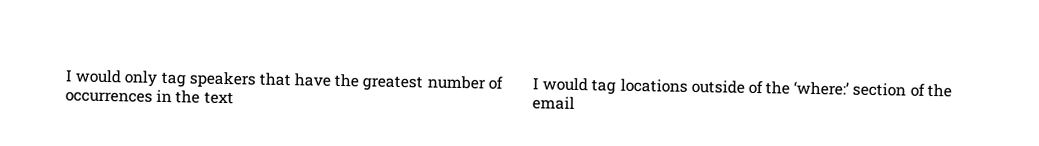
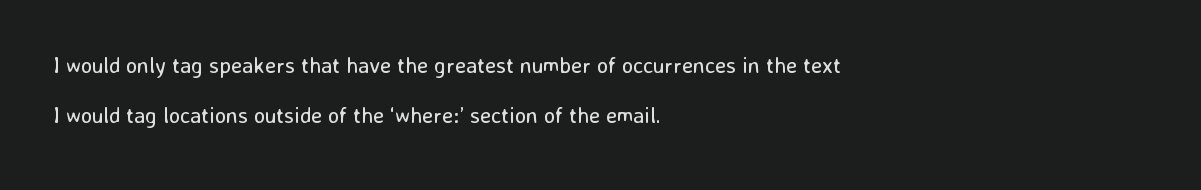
[532,96,575,110] email -> [606,107,661,123] email.

